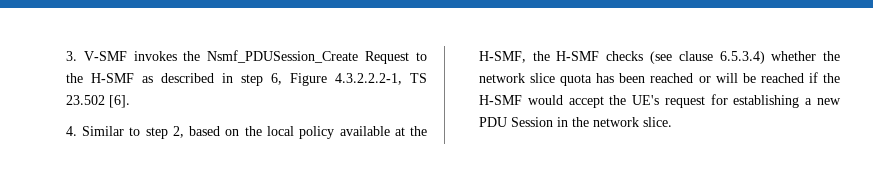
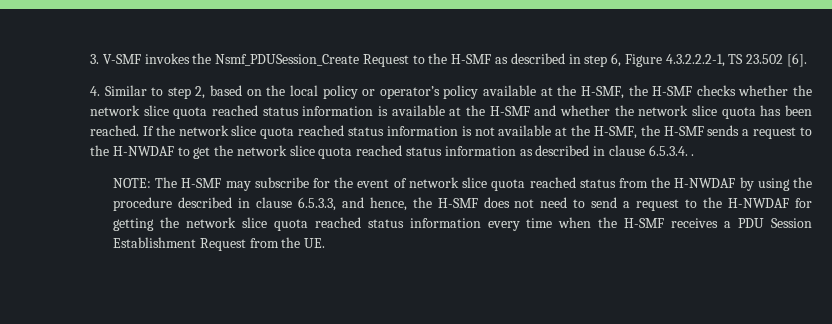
(335, 132) none -> [362,85,479,99] or operator’s policy
[649,51,765,64] (see clause 6.5.3.4) -> [738,85,812,96] [90,105,557,119] whether the network slice quota reached status information is available at the H-SMF and
[650,72,840,83] [478,94,841,108] [478,117,672,127] reached or will be reached if the H-SMF would accept the UE's request for establishing a new PDU Session in the network slice. -> [90,125,812,139] [90,145,695,159] [113,177,813,191] [113,197,813,211] [113,217,813,231] [113,237,326,251] reached. If the network slice quota reached status information is not available at the H-SMF, the H-SMF sends a request to the H-NWDAF to get the network slice quota reached status information as described in clause 6.5.3.4. . // NOTE: The H-SMF may subscribe for the event of network slice quota reached status from the H-NWDAF by using the procedure described in clause 6.5.3.3, and hence, the H-SMF does not need to send a request to the H-NWDAF for getting the network slice quota reached status information every time when the H-SMF receives a PDU Session Establishment Request from the UE.

